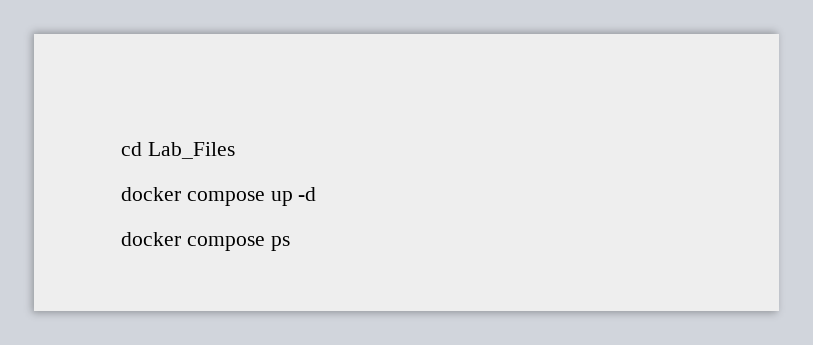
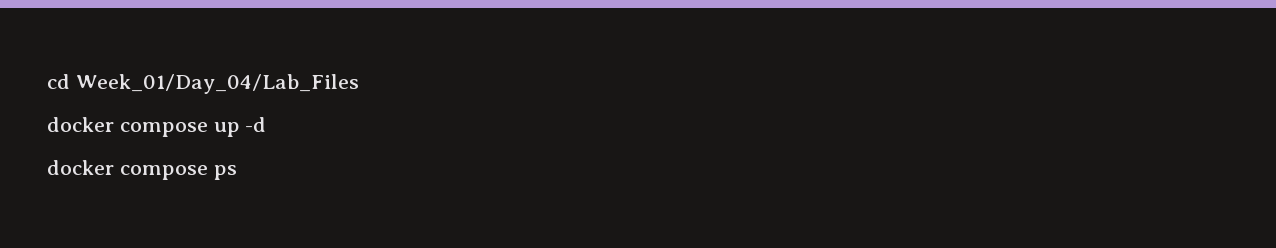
[147,142,235,159] Lab_Files -> [75,74,359,94] Week_01/Day_04/Lab_Files

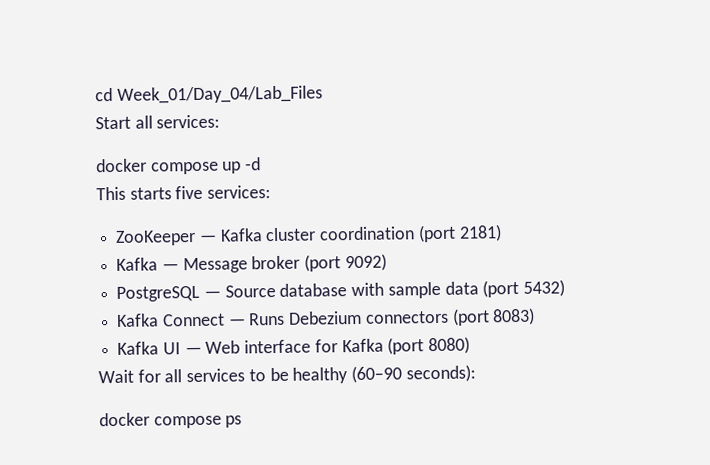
(359, 84) none -> [95,114,221,130] // Start all services:
(267, 124) none -> [96,185,272,201] [115,224,502,246] [116,253,387,274] [116,279,566,302] [116,307,536,327] [117,336,471,355] [98,364,476,384] // This starts five services: // ZooKeeper — Kafka cluster coordination (port 2181) // Kafka — Message broker (port 9092) // PostgreSQL — Source database with sample data (port 5432) // Kafka Connect — Runs Debezium connectors (port 8083) // Kafka UI — Web interface for Kafka (port 8080) // Wait for all services to be healthy (60–90 seconds):

